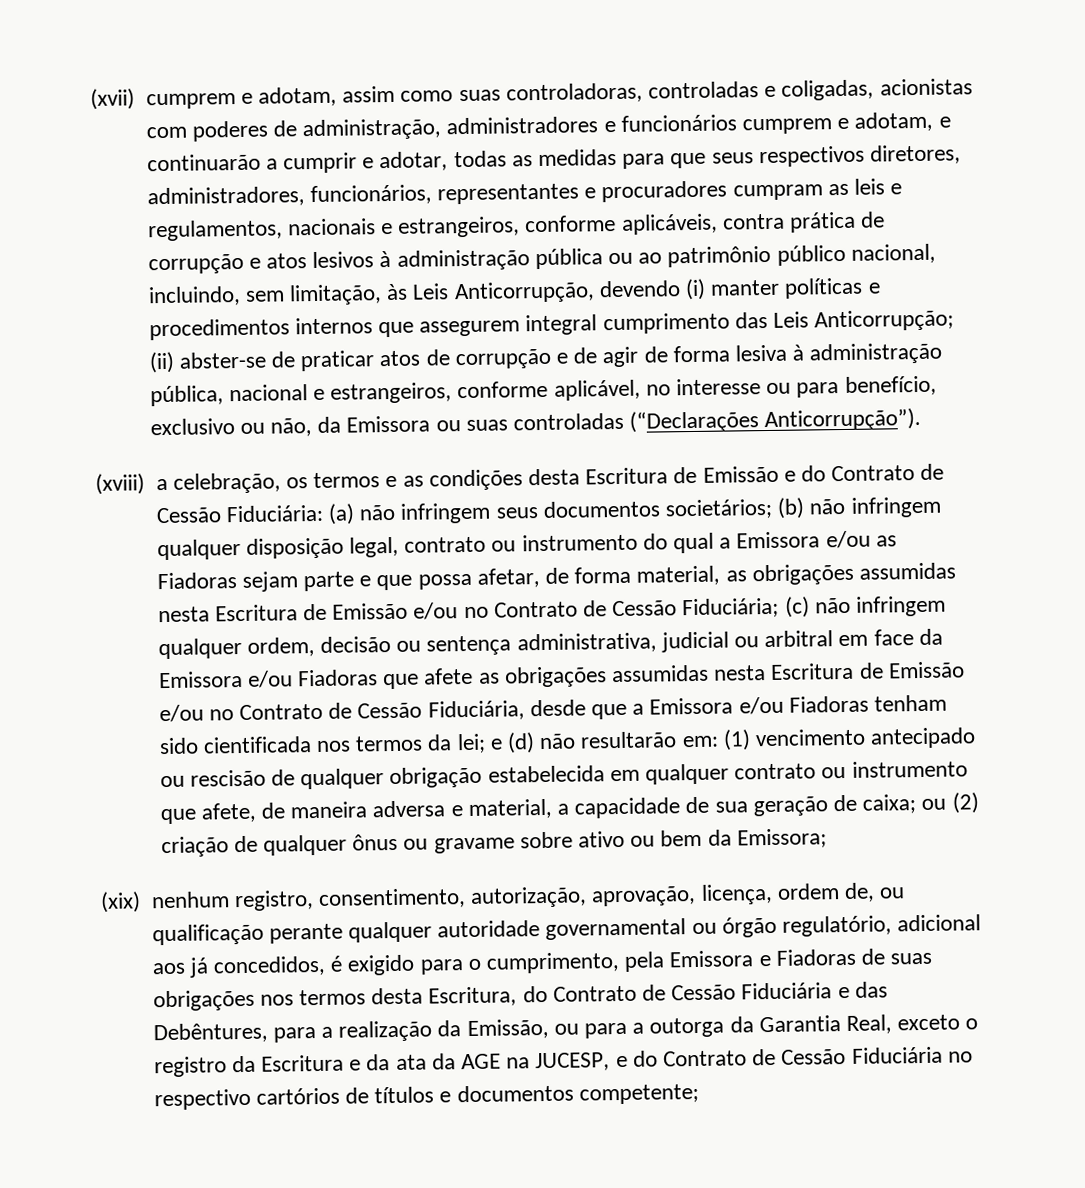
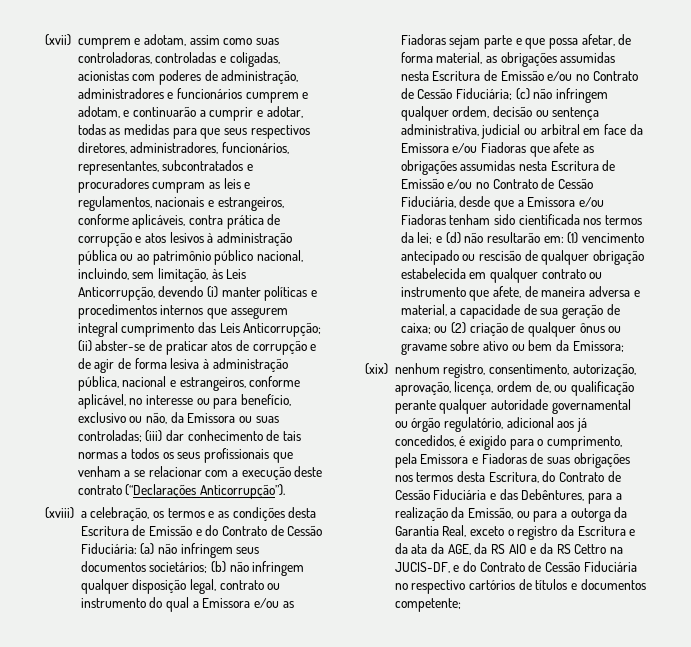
[436,183,579,205] representantes -> [77,160,244,175] representantes, subcontratados
[512,412,624,431] controladas -> [77,430,301,442] [77,448,293,463] [77,466,323,480] [77,485,122,495] controladas; (iii) dar conhecimento de tais normas a todos os seus profissionais que venham a se relacionar com a execução deste contrato
[460,1052,611,1072] AGE na JUCESP, -> [447,543,623,555] [394,562,450,573] AGE, da RS AIO e da RS Cettro na JUCIS-DF,

